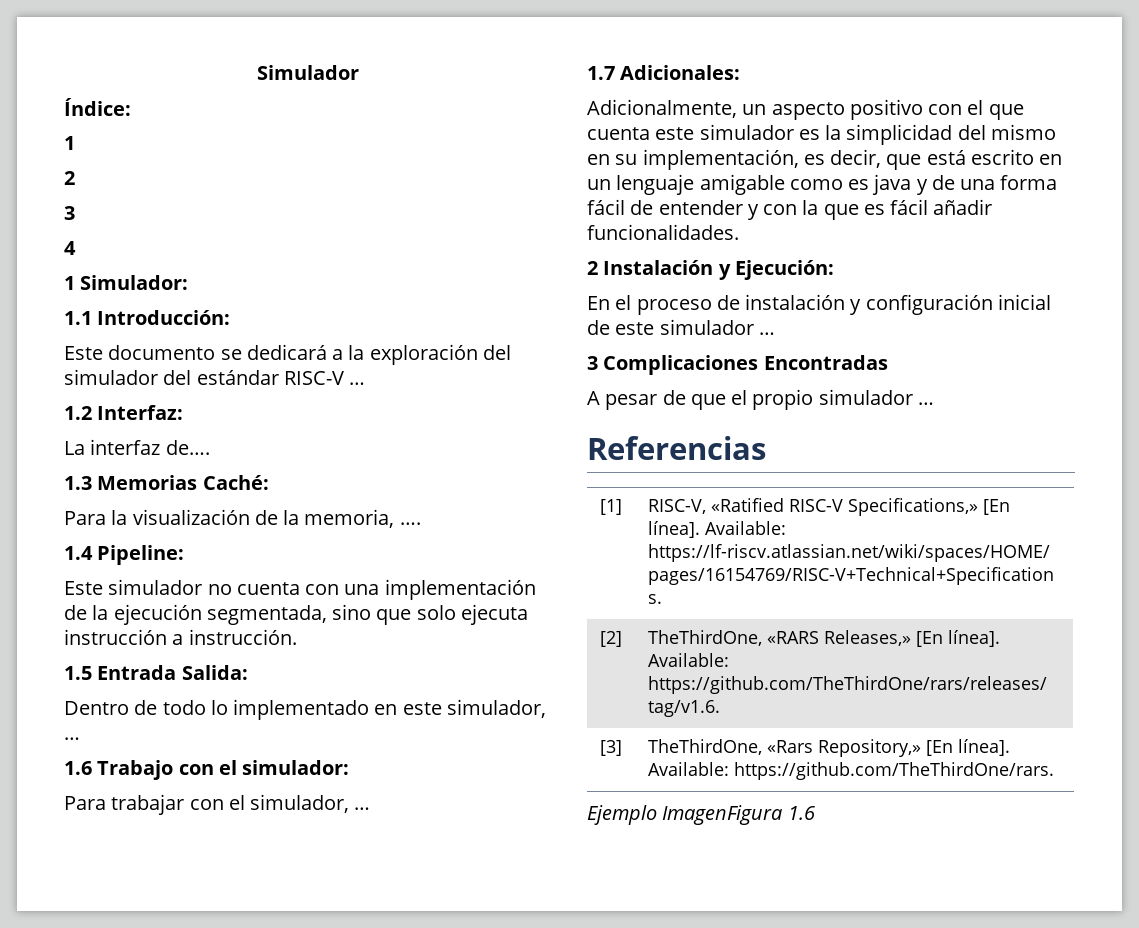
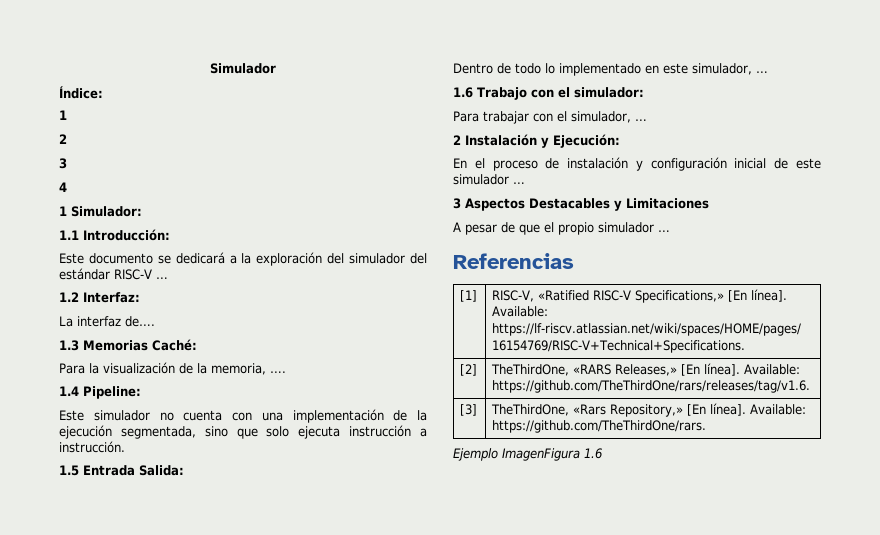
[587,65,741,80] [587,99,1024,120] [587,124,1056,145] [587,149,1063,170] [587,174,1058,195] [587,199,993,220] [587,224,739,240] // 1.7 Adicionales: // Adicionalmente, un aspecto positivo con el que cuenta este simulador es la simplicidad del mismo en su implementación, es decir, que está escrito en un lenguaje amigable como es java y de una forma fácil de entender y con la que es fácil añadir funcionalidades. -> (647, 120) none
[603,355,888,375] Complicaciones Encontradas -> [465,198,709,211] Aspectos Destacables y Limitaciones

